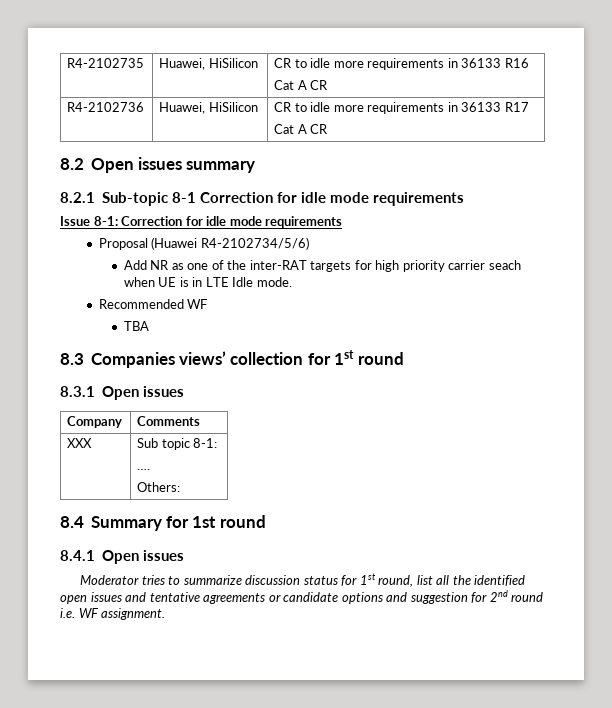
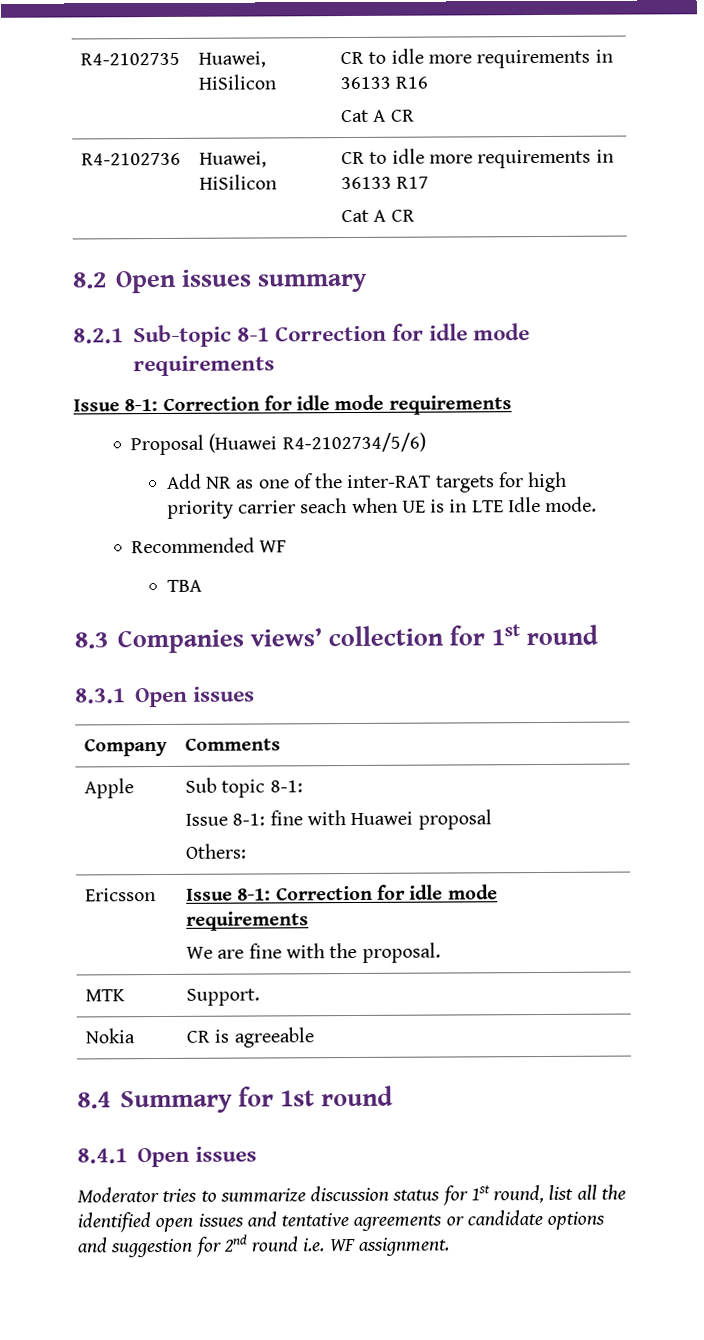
[67,438,93,448] XXX -> [84,778,135,799] Apple
[137,469,151,470] [137,482,181,492] …. // Others: -> [185,809,492,830] [185,843,247,859] [85,888,157,902] [186,884,498,901] [186,911,310,931] [186,942,441,963] [85,989,126,1002] [186,988,261,1006] [85,1028,136,1044] [186,1027,314,1048] Issue 8-1: fine with Huawei proposal // Others: // Ericsson | Issue 8-1: Correction for idle mode requirements // We are fine with the proposal. // MTK | Support. // Nokia | CR is agreeable

